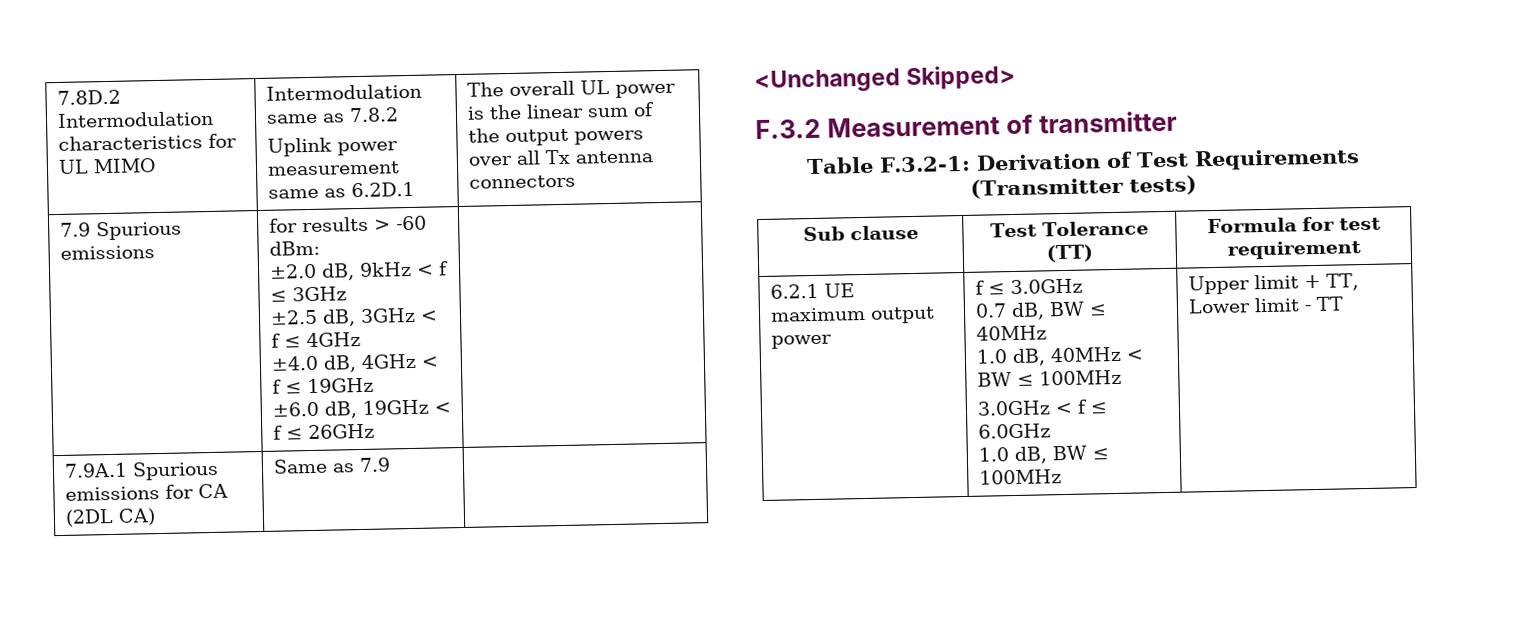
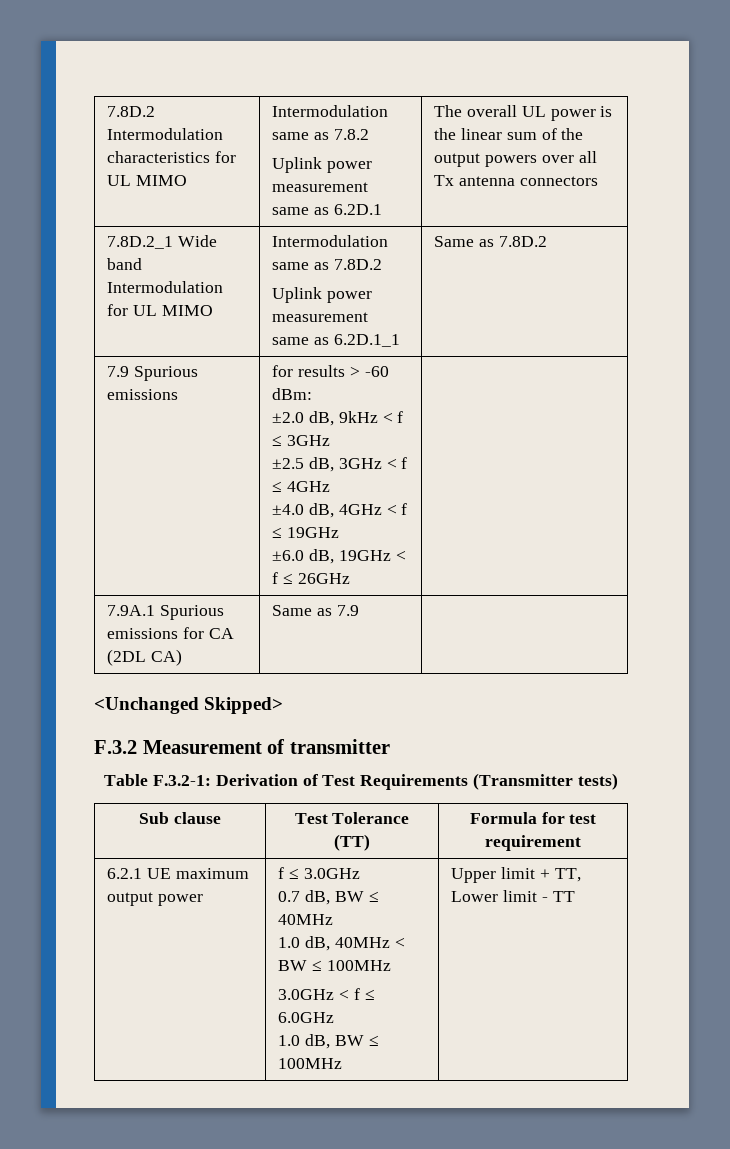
(576, 181) none -> [107,235,218,249] [107,258,143,270] [107,281,224,293] [107,304,213,316] [272,235,389,247] [272,259,382,270] [272,287,373,303] [272,312,369,322] [272,334,400,347] [434,236,547,247] // 7.8D.2_1 Wide band Intermodulation for UL MIMO | Intermodulation same as 7.8D.2 // Uplink power measurement same as 6.2D.1_1 | Same as 7.8D.2

